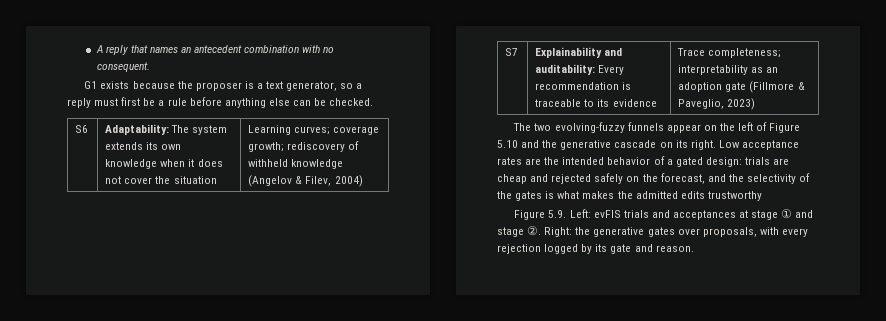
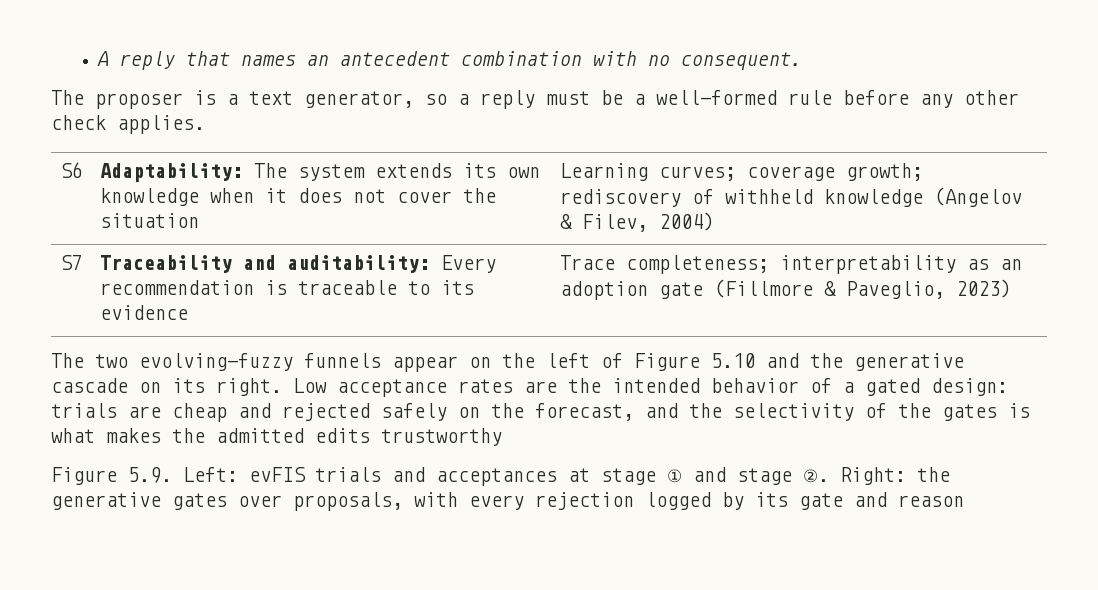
[84,81,193,89] G1 exists because the -> [51,90,84,105] The
[121,97,141,106] first -> (590, 98) none
(165, 103) none -> [656,90,777,105] well-formed
[224,98,374,108] anything else can be checked. -> [920,90,1019,108] [51,115,205,134] any other check applies.
[535,47,603,58] Explainability -> [99,255,232,273] Traceability
[655,245,694,252] reason. -> [898,495,964,507] reason

